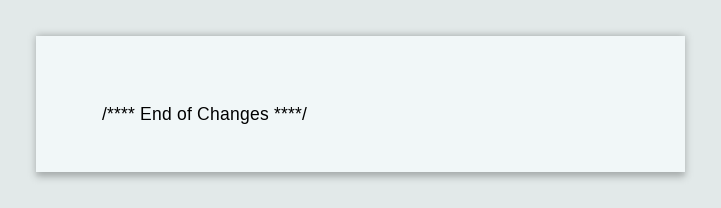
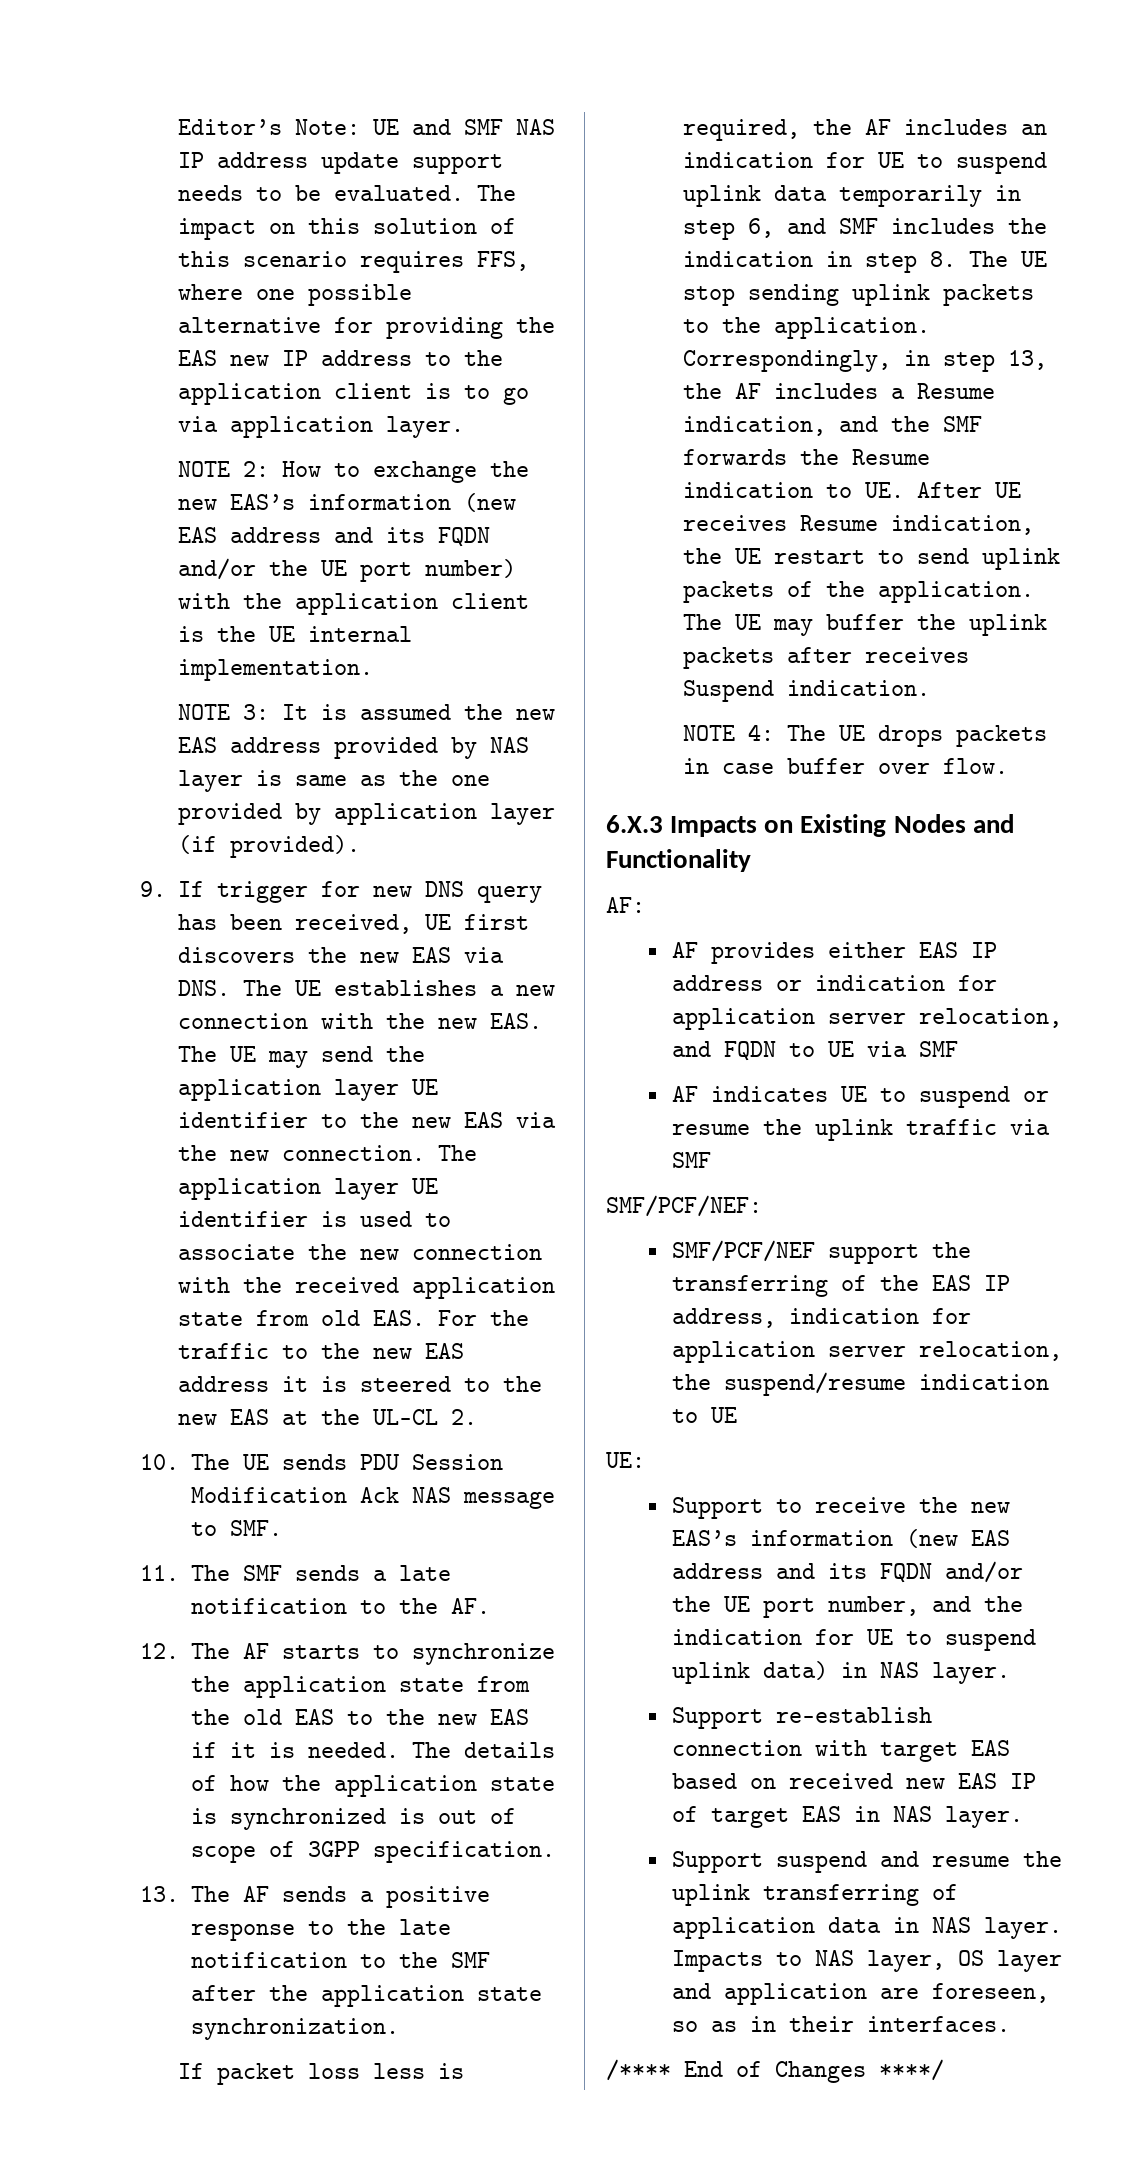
(102, 113) none -> [178,119,556,135] [178,152,504,174] [178,185,517,201] [178,218,517,240] [178,251,530,273] [178,284,413,306] [178,317,556,339] [178,350,504,366] [178,383,530,405] [178,416,465,438] [178,461,530,483] [178,493,517,512] [178,527,491,547] [178,558,517,582] [178,593,530,615] [178,626,413,642] [178,659,374,681] [178,704,556,720] [178,737,530,759] [178,770,491,792] [178,803,556,825] [178,835,361,858] [139,881,543,903] [178,914,530,934] [178,947,505,963] [178,980,556,996] [178,1013,543,1029] [178,1046,426,1068] [178,1079,439,1101] [178,1112,557,1128] [178,1145,478,1161] [178,1178,439,1200] [178,1211,452,1227] [178,1244,543,1260] [178,1277,556,1299] [178,1310,530,1326] [178,1343,465,1359] [178,1376,543,1392] [178,1409,478,1425] [139,1454,503,1470] [190,1487,555,1509] [190,1520,282,1536] [139,1565,451,1581] [190,1598,490,1614] [139,1643,555,1665] [190,1676,530,1698] [190,1709,529,1725] [190,1742,555,1758] [190,1775,555,1797] [190,1808,516,1830] [190,1841,555,1863] [139,1886,490,1908] [190,1919,451,1941] [190,1952,490,1968] [190,1985,542,2007] [190,2018,399,2040] [178,2063,465,2085] [683,119,1048,141] [683,152,1048,174] [683,185,1022,207] [683,218,1048,240] [683,251,1048,273] [683,284,1035,306] [683,317,931,339] [683,350,1048,372] [683,383,996,399] [683,416,983,436] [683,449,931,465] [683,482,1022,498] [683,515,1035,535] [683,548,1061,570] [683,581,1035,603] [683,614,1048,636] [683,647,970,669] [683,680,931,702] [683,724,1048,747] [683,758,1009,774] [606,814,1014,837] [606,849,751,872] [606,897,645,913] [671,942,997,964] [671,975,997,991] [671,1008,1062,1030] [671,1041,958,1061] [671,1086,1049,1108] [671,1119,1050,1141] [671,1152,711,1168] [606,1195,762,1217] [671,1240,971,1264] [671,1275,1010,1297] [671,1308,971,1328] [671,1341,1062,1363] [671,1372,1049,1396] [671,1407,737,1423] [606,1452,645,1468] [671,1497,1010,1519] [671,1529,1010,1548] [671,1561,1023,1583] [671,1596,1023,1618] [671,1629,1036,1651] [671,1661,1010,1684] [671,1707,932,1729] [671,1740,1010,1762] [671,1773,1036,1789] [671,1806,1023,1828] [671,1851,1062,1873] [671,1884,958,1906] [671,1917,1062,1939] [671,1950,1062,1972] [671,1983,1049,2005] [671,2016,1010,2032] Editor’s Note: UE and SMF NAS IP address update support needs to be evaluated. The impact on this solution of this scenario requires FFS, where one possible alternative for providing the EAS new IP address to the application client is to go via application layer. // NOTE 2: How to exchange the new EAS’s information (new EAS address and its FQDN and/or the UE port number) with the application client is the UE internal implementation. // NOTE 3: It is assumed the new EAS address provided by NAS layer is same as the one provided by application layer (if provided). // 9. If trigger for new DNS query has been received, UE first discovers the new EAS via DNS. The UE establishes a new connection with the new EAS. The UE may send the application layer UE identifier to the new EAS via the new connection. The application layer UE identifier is used to associate the new connection with the received application state from old EAS. For the traffic to the new EAS address it is steered to the new EAS at the UL-CL 2. // 10. The UE sends PDU Session Modification Ack NAS message to SMF. // 11. The SMF sends a late notification to the AF. // 12. The AF starts to synchronize the application state from the old EAS to the new EAS if it is needed. The details of how the application state is synchronized is out of scope of 3GPP specification. // 13. The AF sends a positive response to the late notification to the SMF after the application state synchronization. // If packet loss less is required, the AF includes an indication for UE to suspend uplink data temporarily in step 6, and SMF includes the indication in step 8. The UE stop sending uplink packets to the application. Correspondingly, in step 13, the AF includes a Resume indication, and the SMF forwards the Resume indication to UE. After UE receives Resume indication, the UE restart to send uplink packets of the application. The UE may buffer the uplink packets after receives Suspend indication. // NOTE 4: The UE drops packets in case buffer over flow. // 6.X.3 Impacts on Existing Nodes and Functionality // AF: // AF provides either EAS IP address or indication for application server relocation, and FQDN to UE via SMF // AF indicates UE to suspend or resume the uplink traffic via SMF // SMF/PCF/NEF: // SMF/PCF/NEF support the transferring of the EAS IP address, indication for application server relocation, the suspend/resume indication to UE // UE: // Support to receive the new EAS’s information (new EAS address and its FQDN and/or the UE port number, and the indication for UE to suspend uplink data) in NAS layer. // Support re-establish connection with target EAS based on received new EAS IP of target EAS in NAS layer. // Support suspend and resume the uplink transferring of application data in NAS layer. Impacts to NAS layer, OS layer and application are foreseen, so as in their interfaces. //

